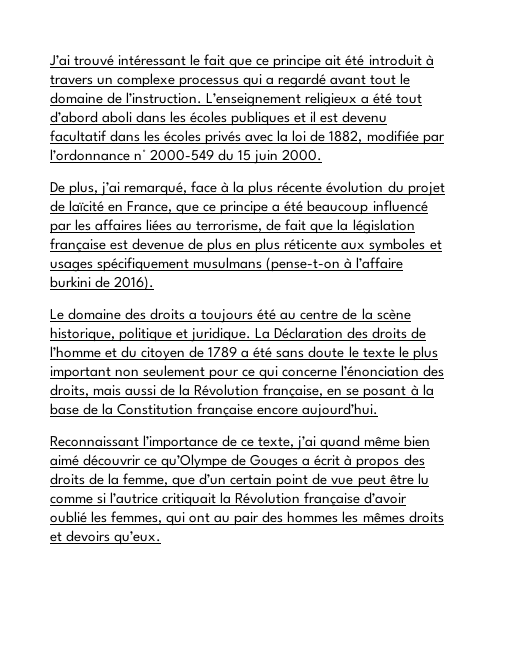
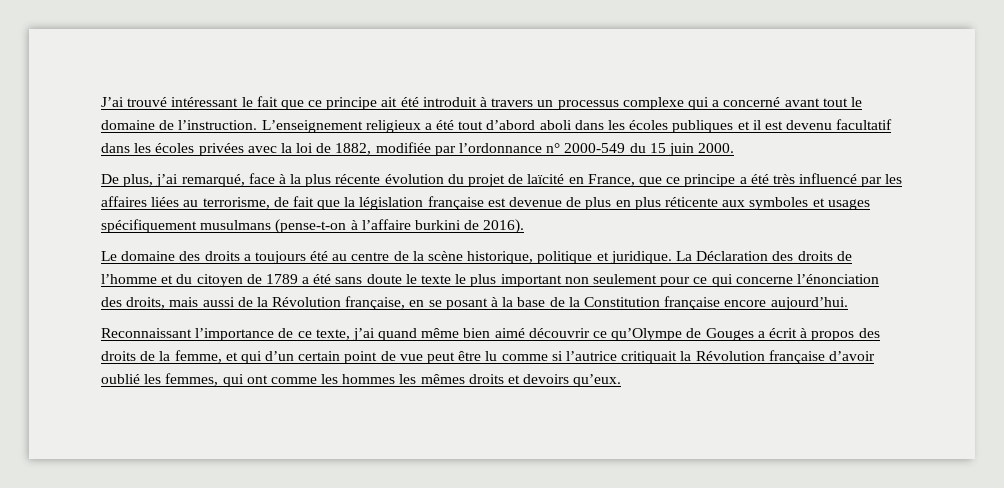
[117,73,240,88] complexe processus -> [557,97,684,110] processus complexe
[278,73,327,88] regardé -> [723,97,781,107] concerné
[205,131,242,145] privés -> [198,143,244,156] privées
[307,200,369,215] beaucoup -> [772,174,795,184] très
[172,477,196,488] que -> [225,351,262,364] et qui
[214,511,284,526] au pair des -> [270,374,339,384] comme les

